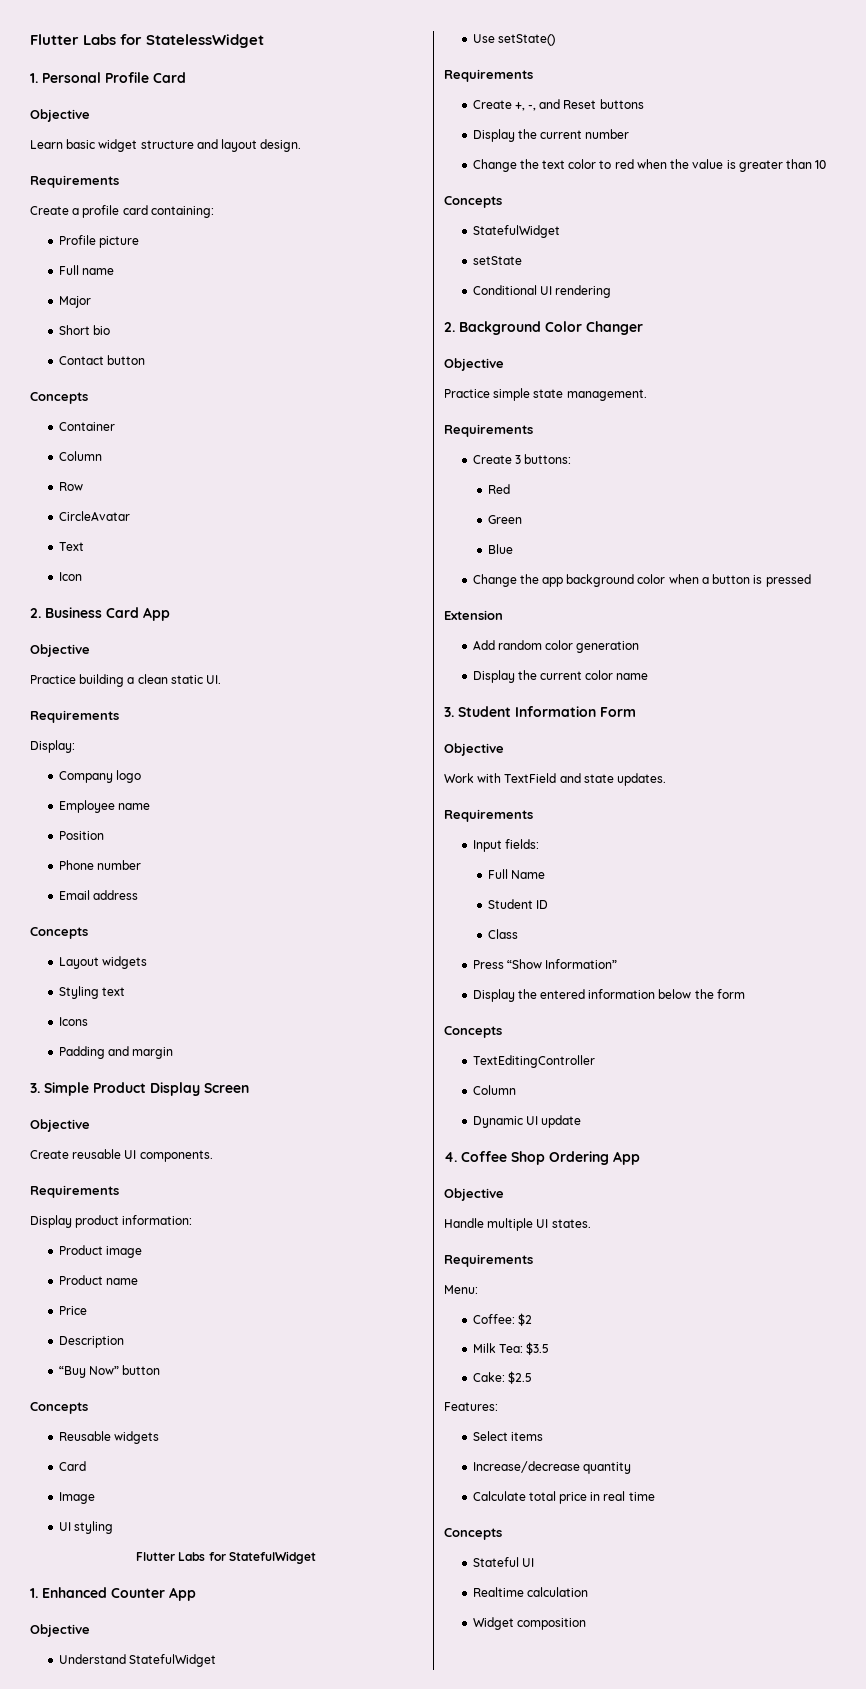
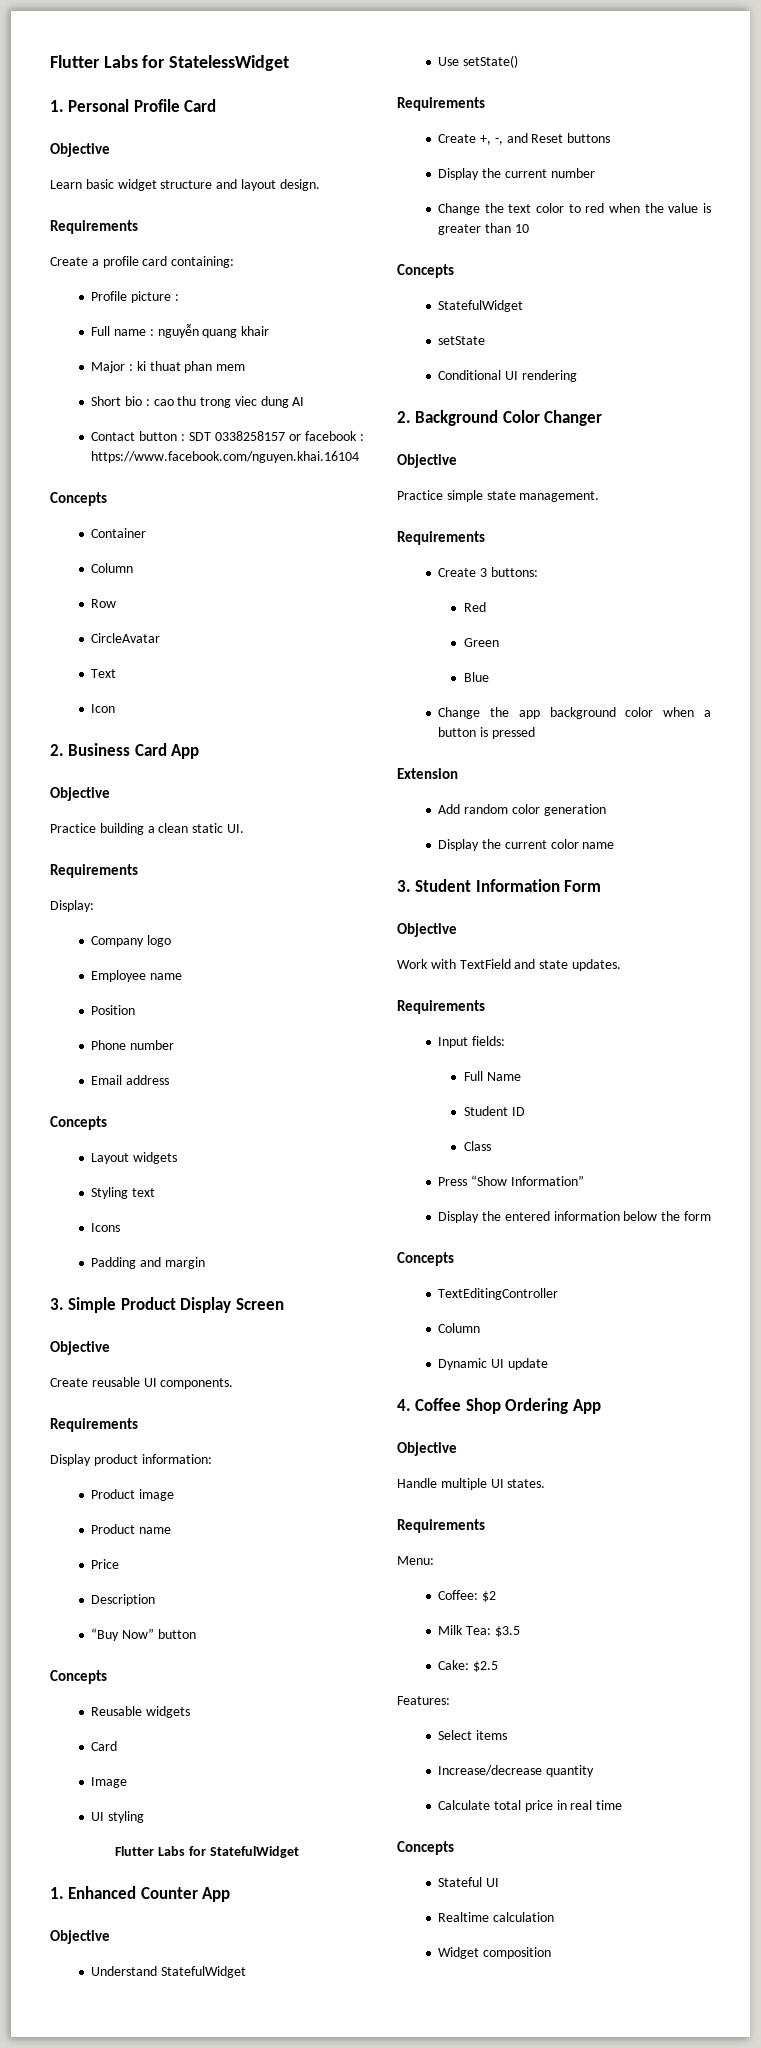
(139, 242) none -> [174,294,179,301] :
[58,296,91,308] [58,325,110,335] [58,355,145,365] // Major // Short bio // Contact button -> [149,324,270,338] [91,361,246,373] [91,396,305,408] [91,431,365,441] [91,451,360,463] : nguyễn quang khair // Major : ki thuat phan mem // Short bio : cao thu trong viec dung AI // Contact button : SDT 0338258157 or facebook : https://www.facebook.com/nguyen.khai.16104

